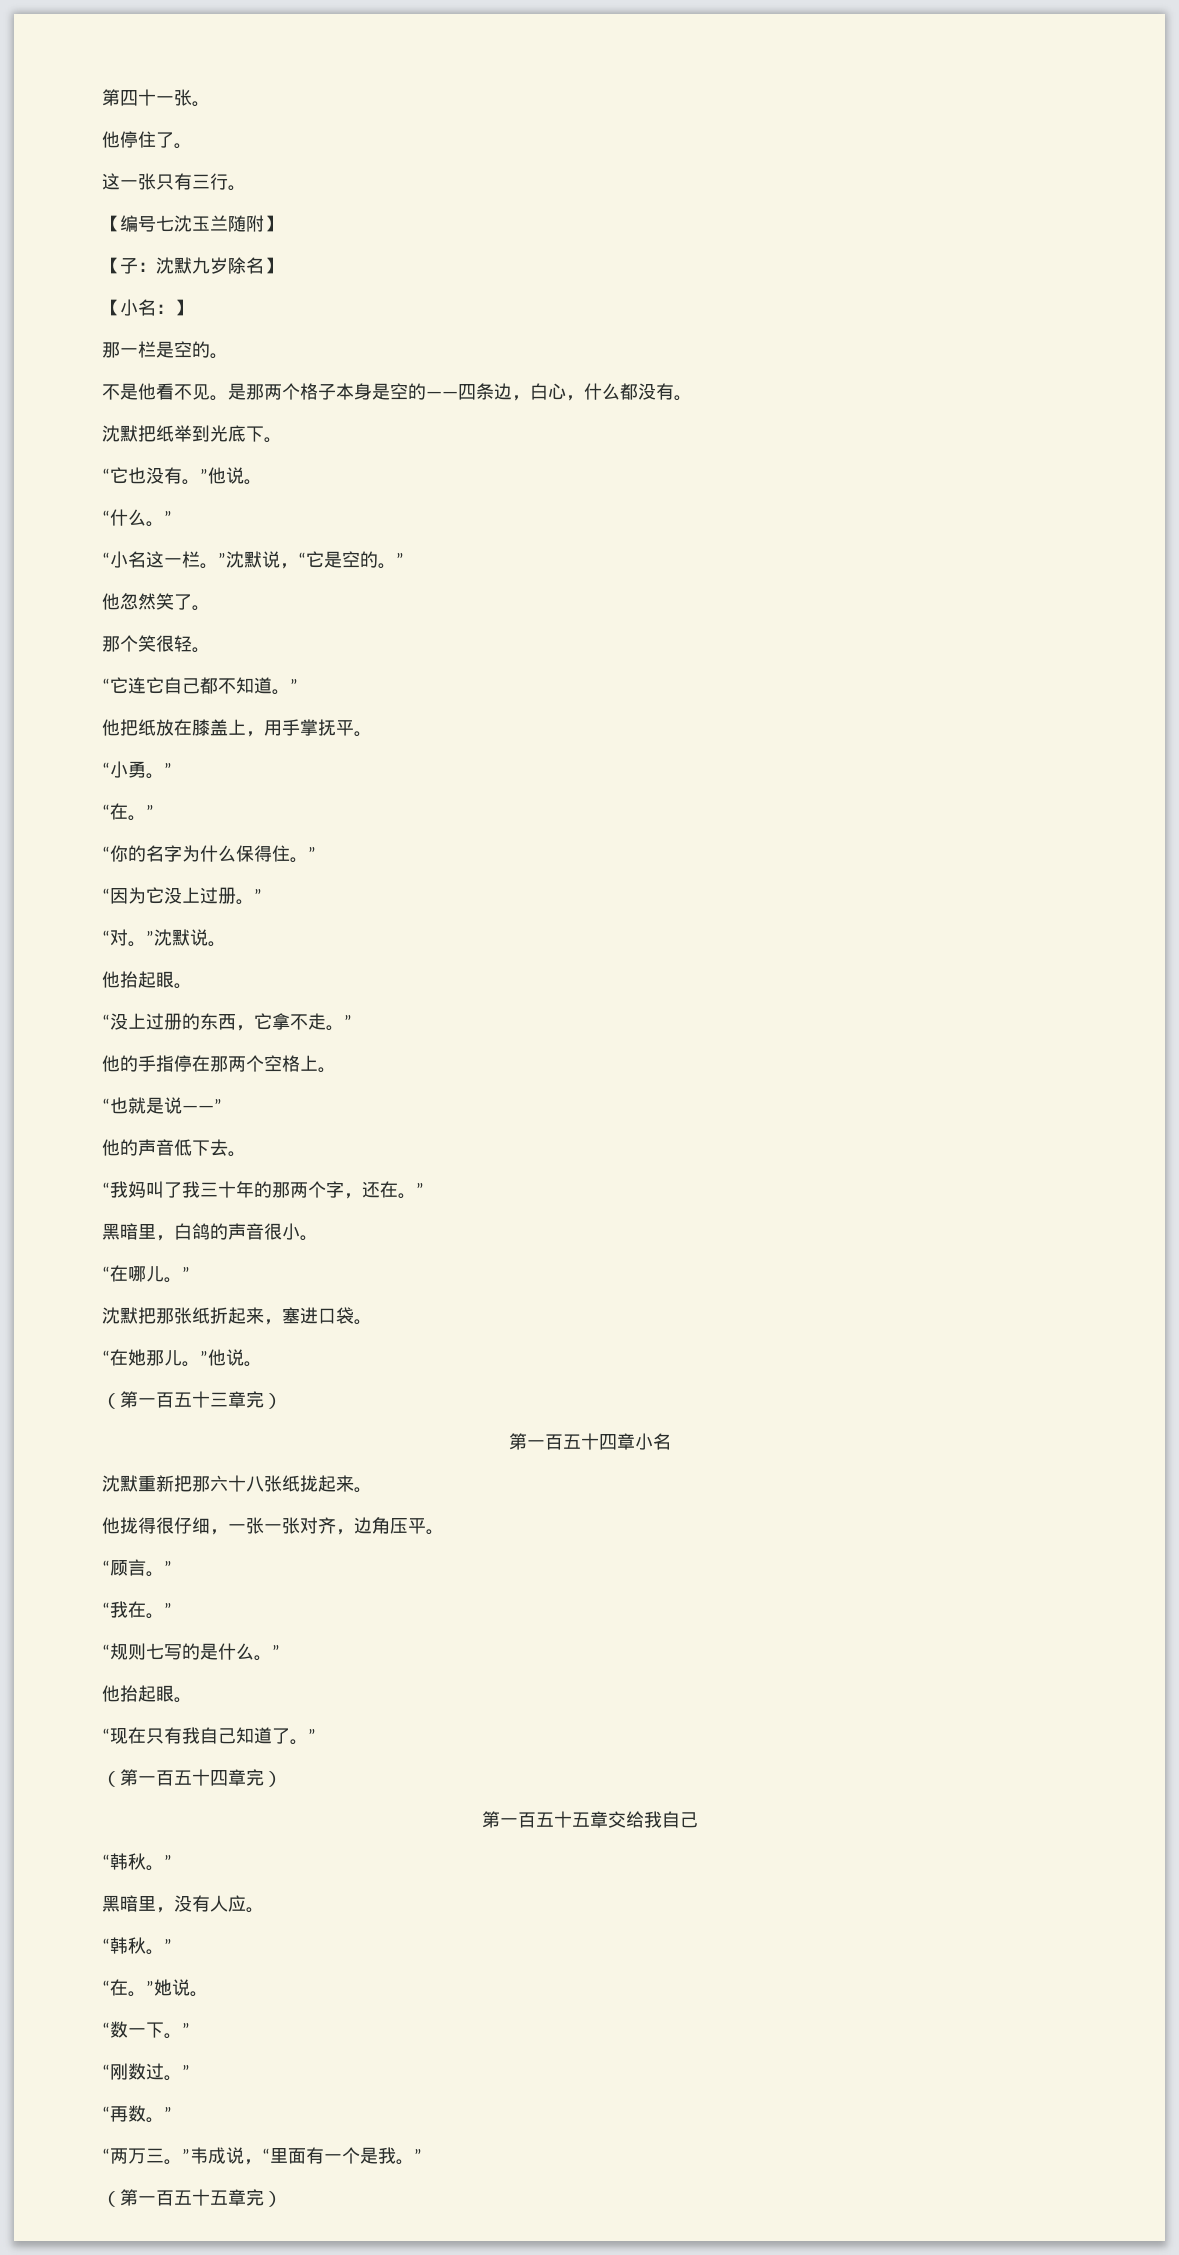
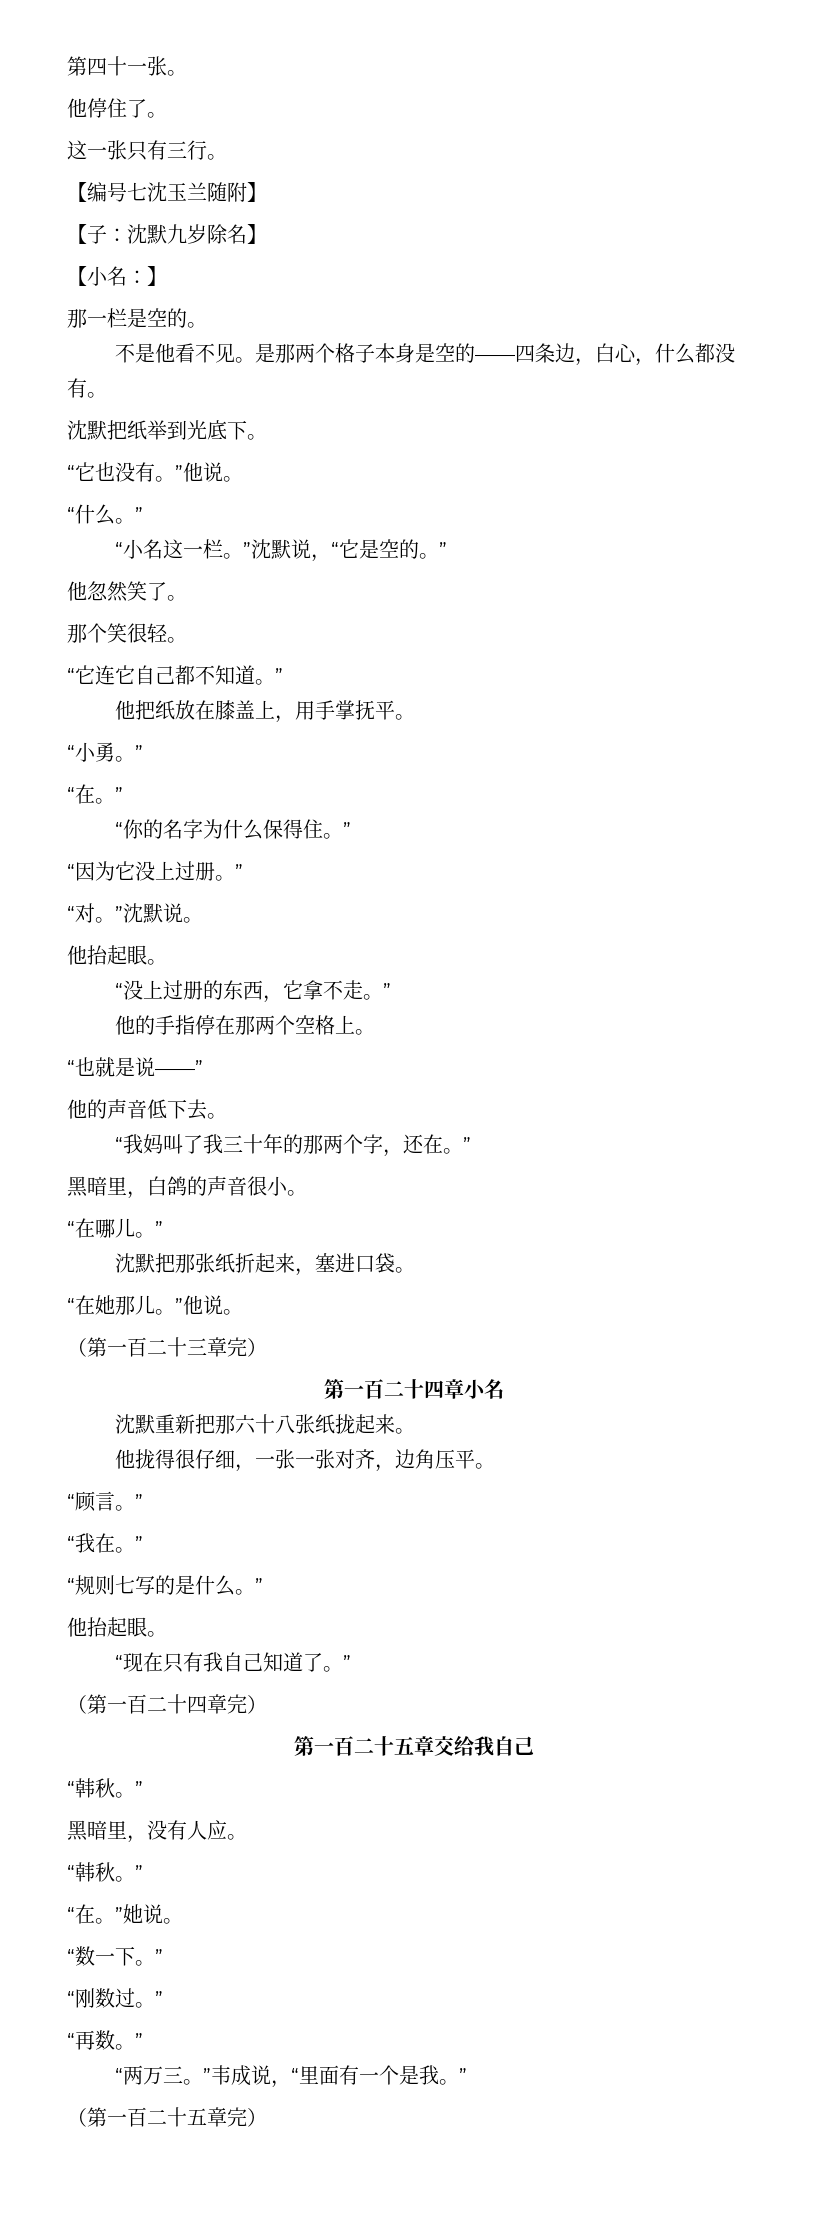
[174,1392,192,1407] 五 -> [147,1339,167,1355] 二
[562,1434,581,1449] 五 -> [383,1381,404,1397] 二
[174,1770,192,1785] 五 -> [147,1696,167,1712] 二
[535,1812,554,1827] 五 -> [353,1738,374,1754] 二
[174,2190,192,2205] 五 -> [147,2109,167,2125] 二

